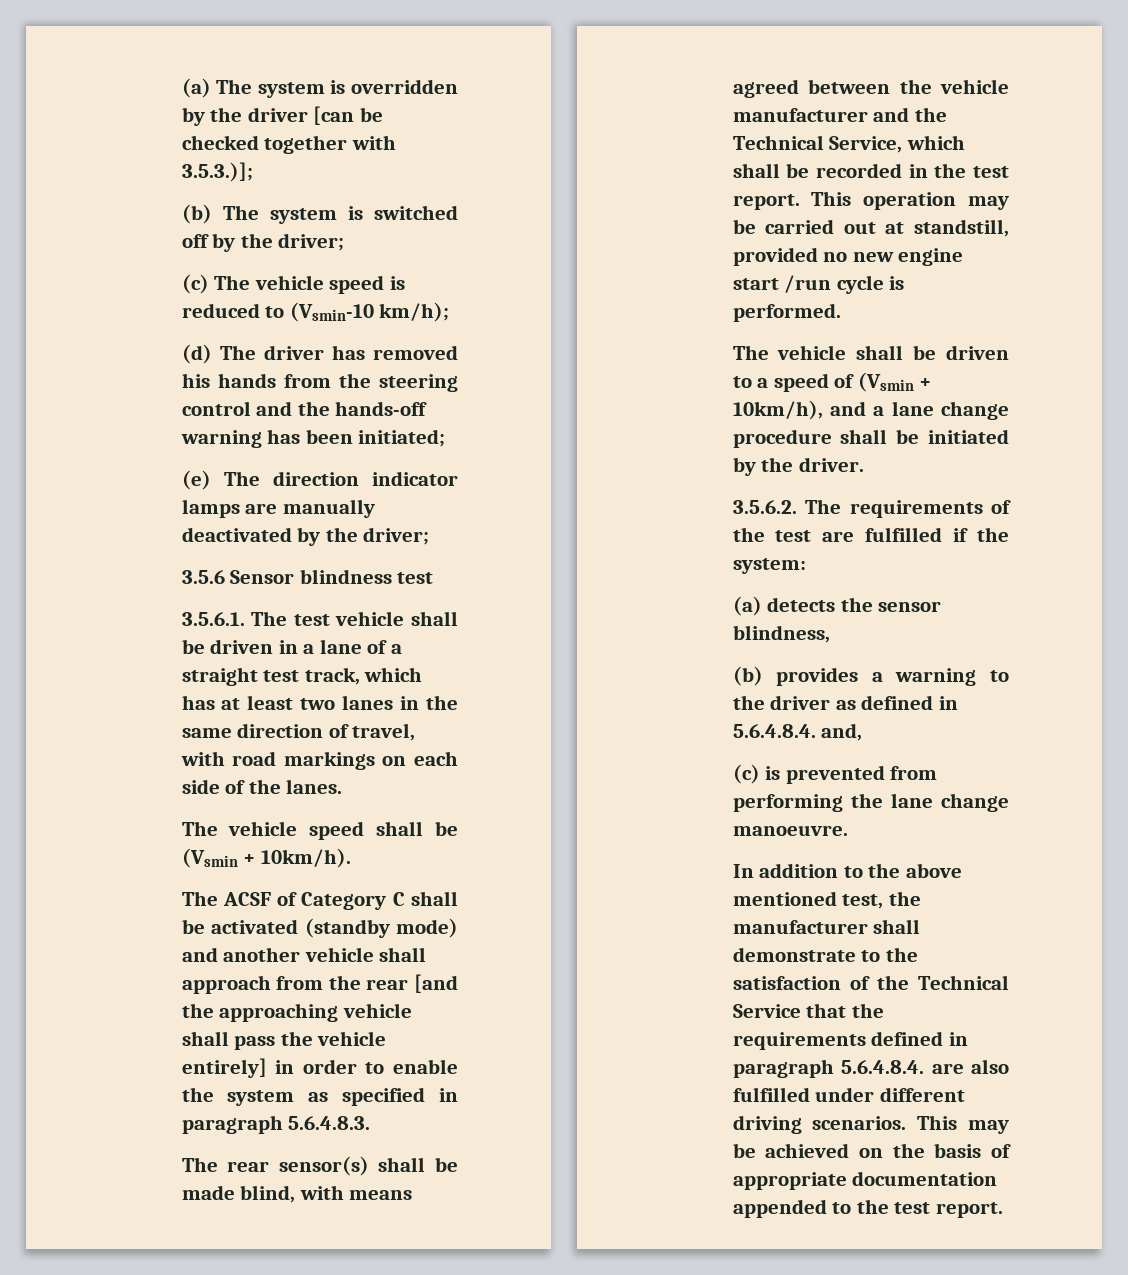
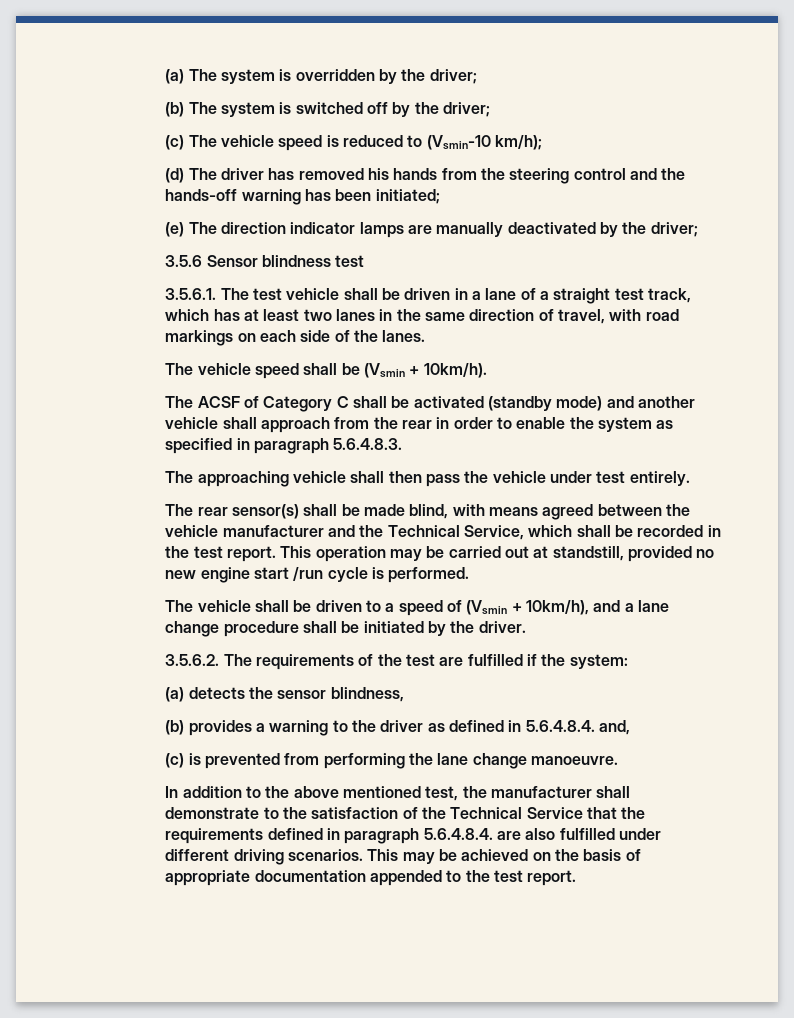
[247,106,383,125] [181,135,396,154] [181,162,253,182] driver [can be checked together with 3.5.3.)]; -> [429,69,477,84] driver;
[414,974,458,993] [181,1003,412,1022] [181,1031,387,1050] [181,1058,267,1078] [and the approaching vehicle shall pass the vehicle entirely] -> (432, 424) none
(371, 1123) none -> [165,471,690,487] // The approaching vehicle shall then pass the vehicle under test entirely.

